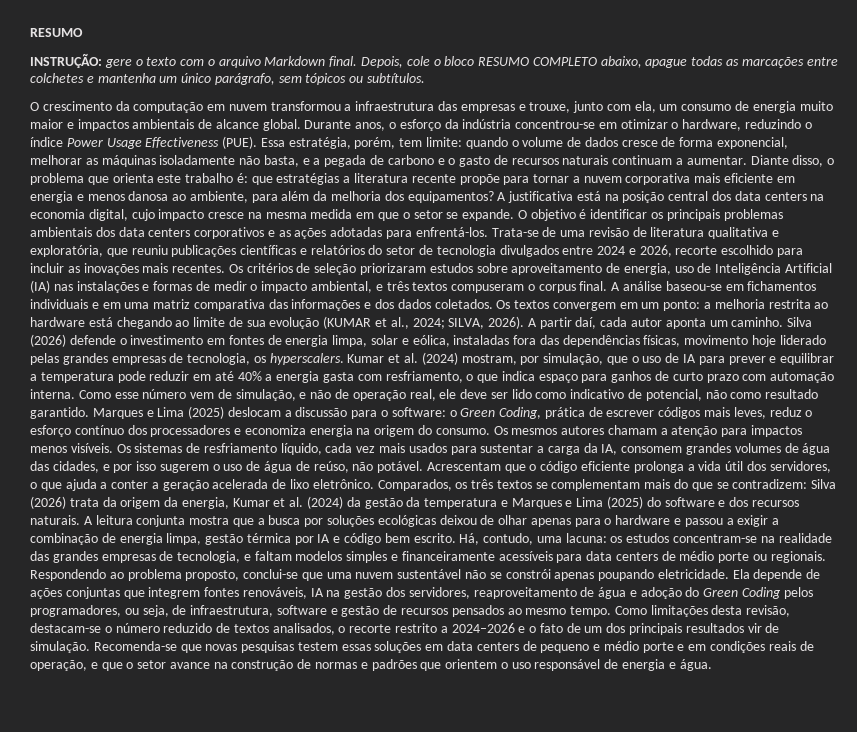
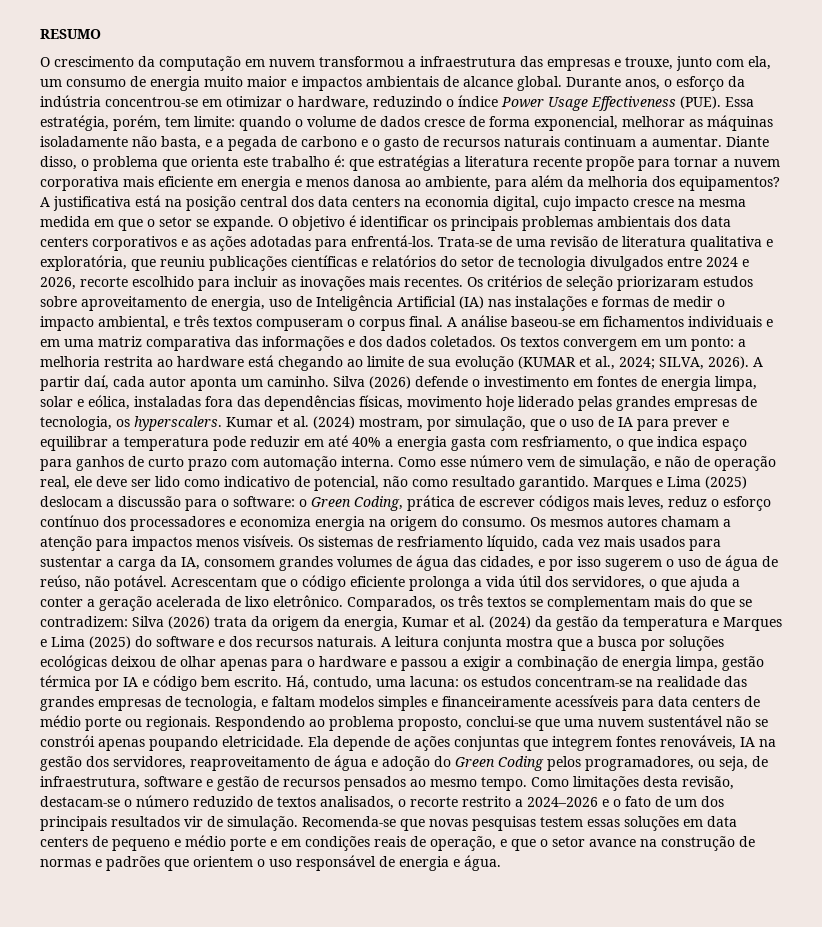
[30,28,83,37] [30,53,838,68] [30,73,426,85] RESUMO // INSTRUÇÃO: gere o texto com o arquivo Markdown final. Depois, cole o bloco RESUMO COMPLETO abaixo, apague todas as marcações entre colchetes e mantenha um único parágrafo, sem tópicos ou subtítulos. -> [40,29,101,39] RESUMO

